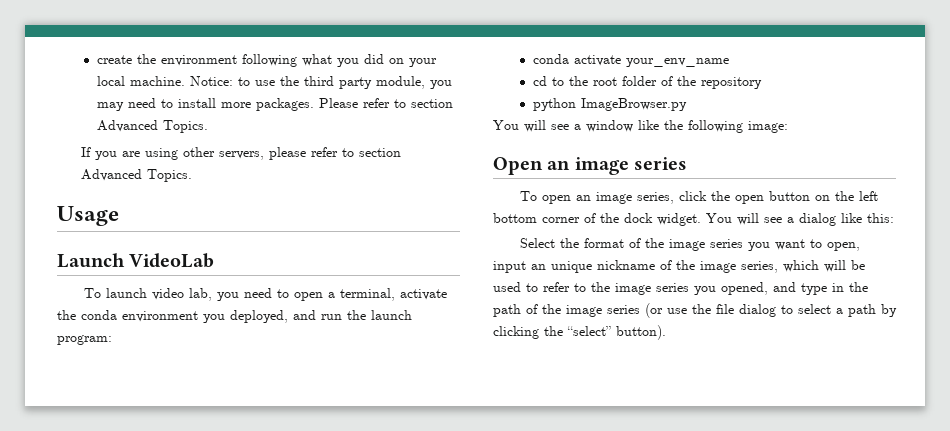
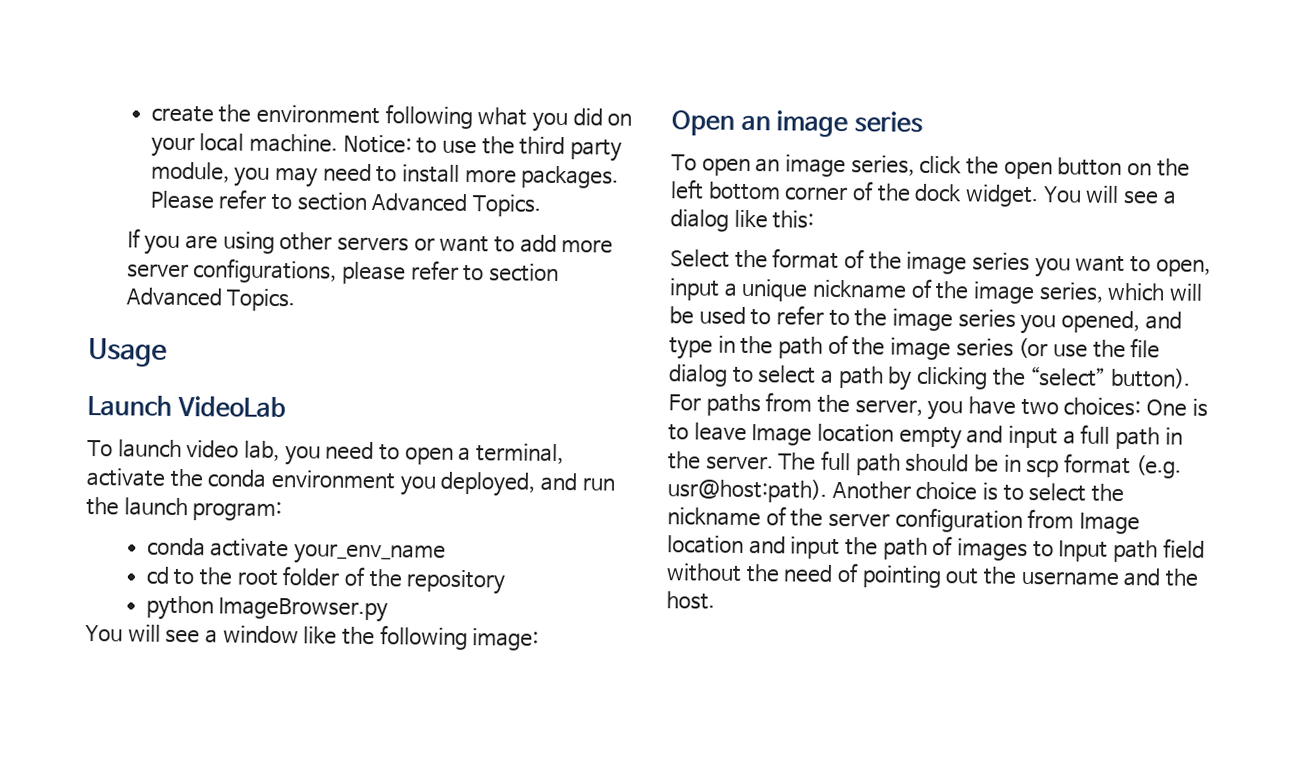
[219,151,265,160] servers, -> [336,234,614,254] [126,258,338,284] servers or want to add more server configurations,
[531,264,546,270] an -> [723,282,738,297] a
(666, 332) none -> [668,392,1208,421] [668,422,1183,450] [668,450,1182,479] [667,478,1125,503] [667,506,1140,535] [667,535,1205,563] [666,562,1199,589] [666,591,715,610] For paths from the server, you have two choices: One is to leave Image location empty and input a full path in the server. The full path should be in scp format (e.g. usr@host:path). Another choice is to select the nickname of the server configuration from Image location and input the path of images to Input path field without the need of pointing out the username and the host.

